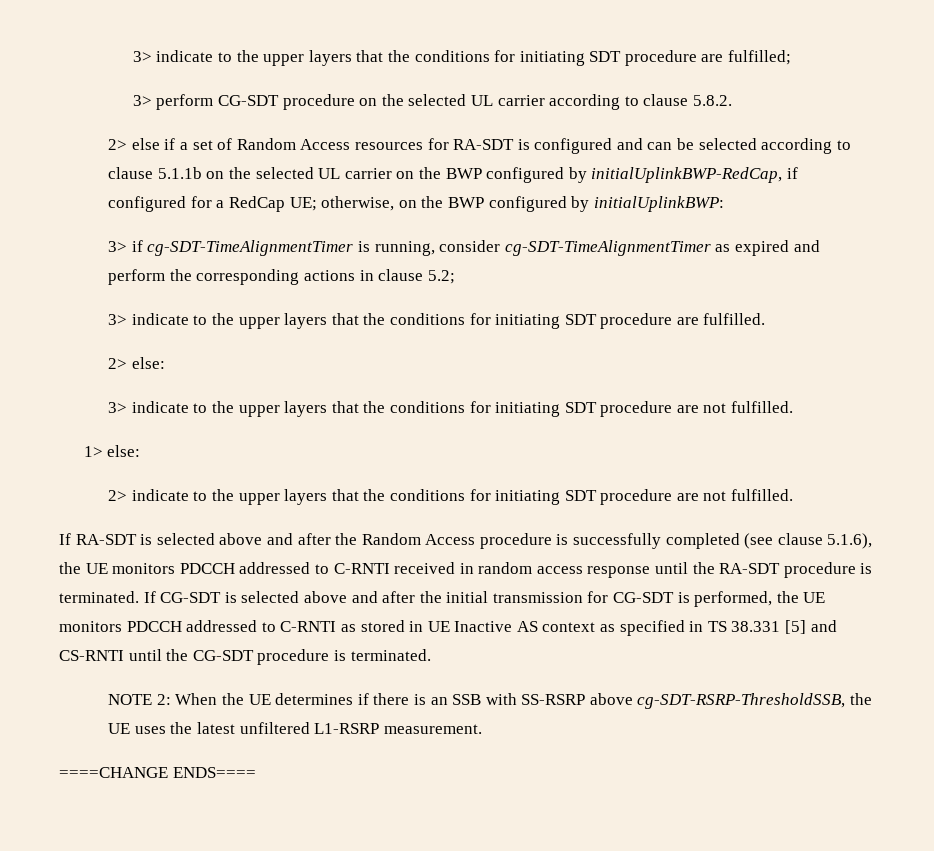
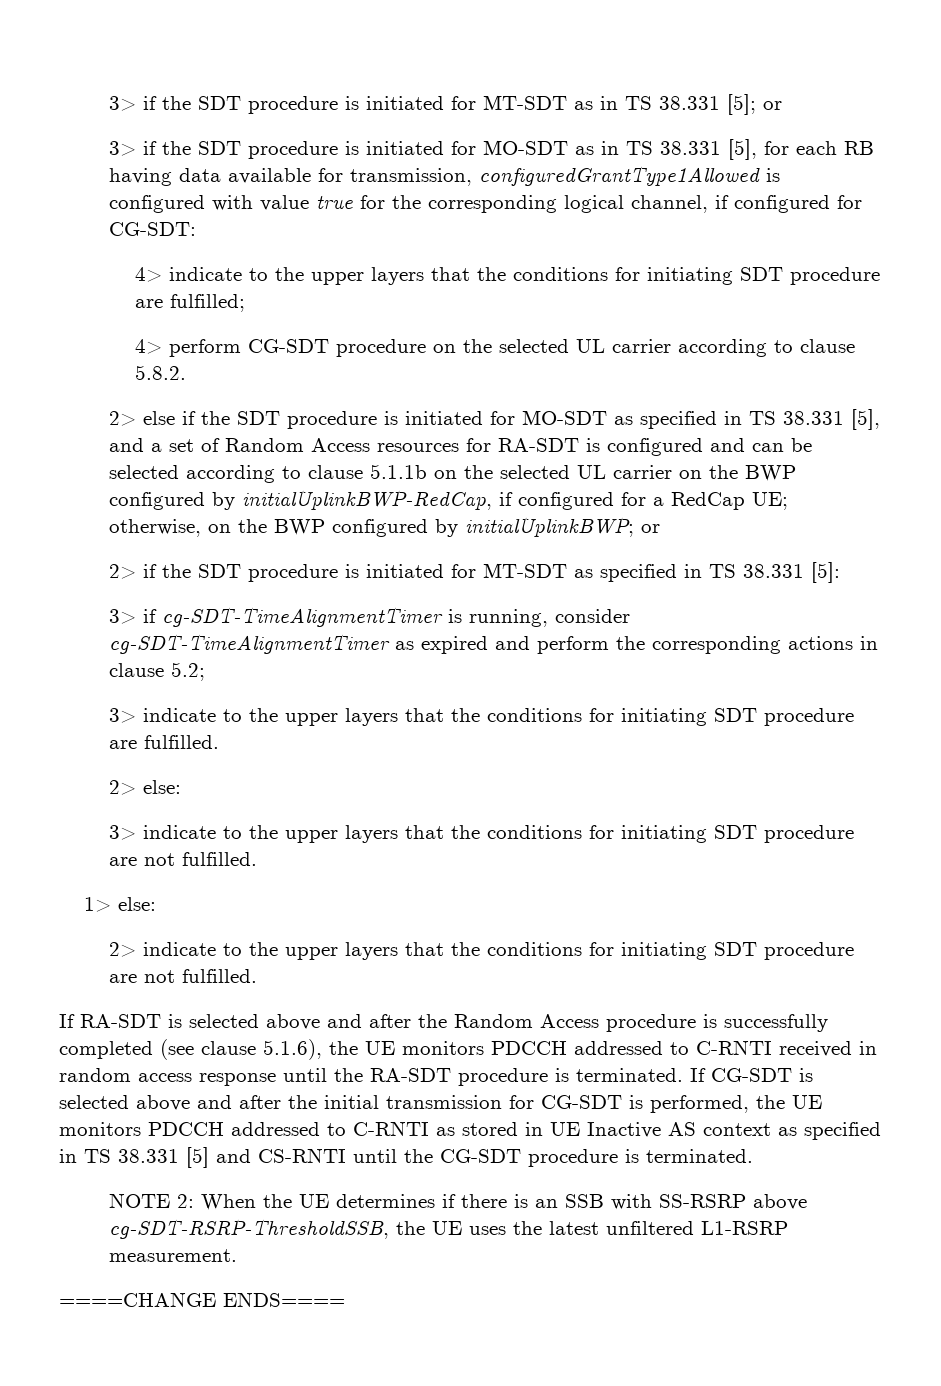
[132,51,152,62] 3> -> [109,94,783,115] [109,139,875,160] [109,166,781,186] [109,195,863,213] [109,222,197,236] [134,267,162,282] 3> if the SDT procedure is initiated for MT-SDT as in TS 38.331 [5]; or // 3> if the SDT procedure is initiated for MO-SDT as in TS 38.331 [5], for each RB having data available for transmission, configuredGrantType1Allowed is configured with value true for the corresponding logical channel, if configured for CG-SDT: // 4>
[132,95,152,106] 3> -> [134,339,162,354] 4>
(176, 144) none -> [201,409,881,430] [109,438,145,452] the SDT procedure is initiated for MO-SDT as specified in TS 38.331 [5], and
[593,196,724,212] initialUplinkBWP: -> [465,517,661,537] [109,562,841,583] initialUplinkBWP; or // 2> if the SDT procedure is initiated for MT-SDT as specified in TS 38.331 [5]:

